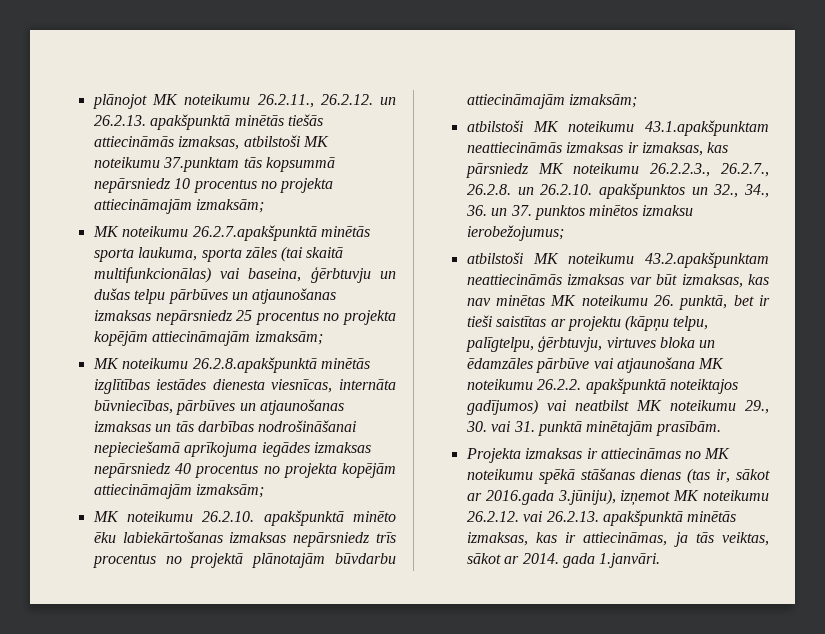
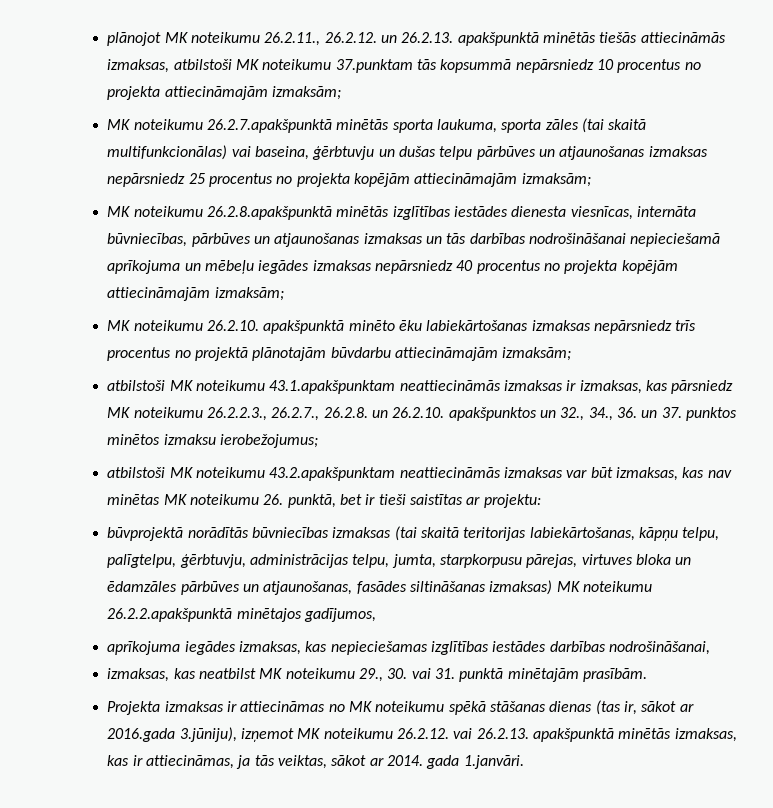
(258, 449) none -> [184,260,255,274] un mēbeļu
[567,315,709,332] [465,335,716,352] [466,357,725,373] [466,378,738,394] [466,399,566,415] projektu (kāpņu telpu, palīgtelpu, ģērbtuvju, virtuves bloka un ēdamzāles pārbūve vai atjaunošana MK noteikumu 26.2.2. apakšpunktā noteiktajos gadījumos) vai -> [483,494,541,508] [107,526,720,541] [107,554,692,568] [107,580,652,595] [107,608,377,622] [107,641,710,655] [107,668,196,682] projektu: // būvprojektā norādītās būvniecības izmaksas (tai skaitā teritorijas labiekārtošanas, kāpņu telpu, palīgtelpu, ģērbtuvju, administrācijas telpu, jumta, starpkorpusu pārejas, virtuves bloka un ēdamzāles pārbūves un atjaunošanas, fasādes siltināšanas izmaksas) MK noteikumu 26.2.2.apakšpunktā minētajos gadījumos, // aprīkojuma iegādes izmaksas, kas nepieciešamas izglītības iestādes darbības nodrošināšanai, // izmaksas, kas

